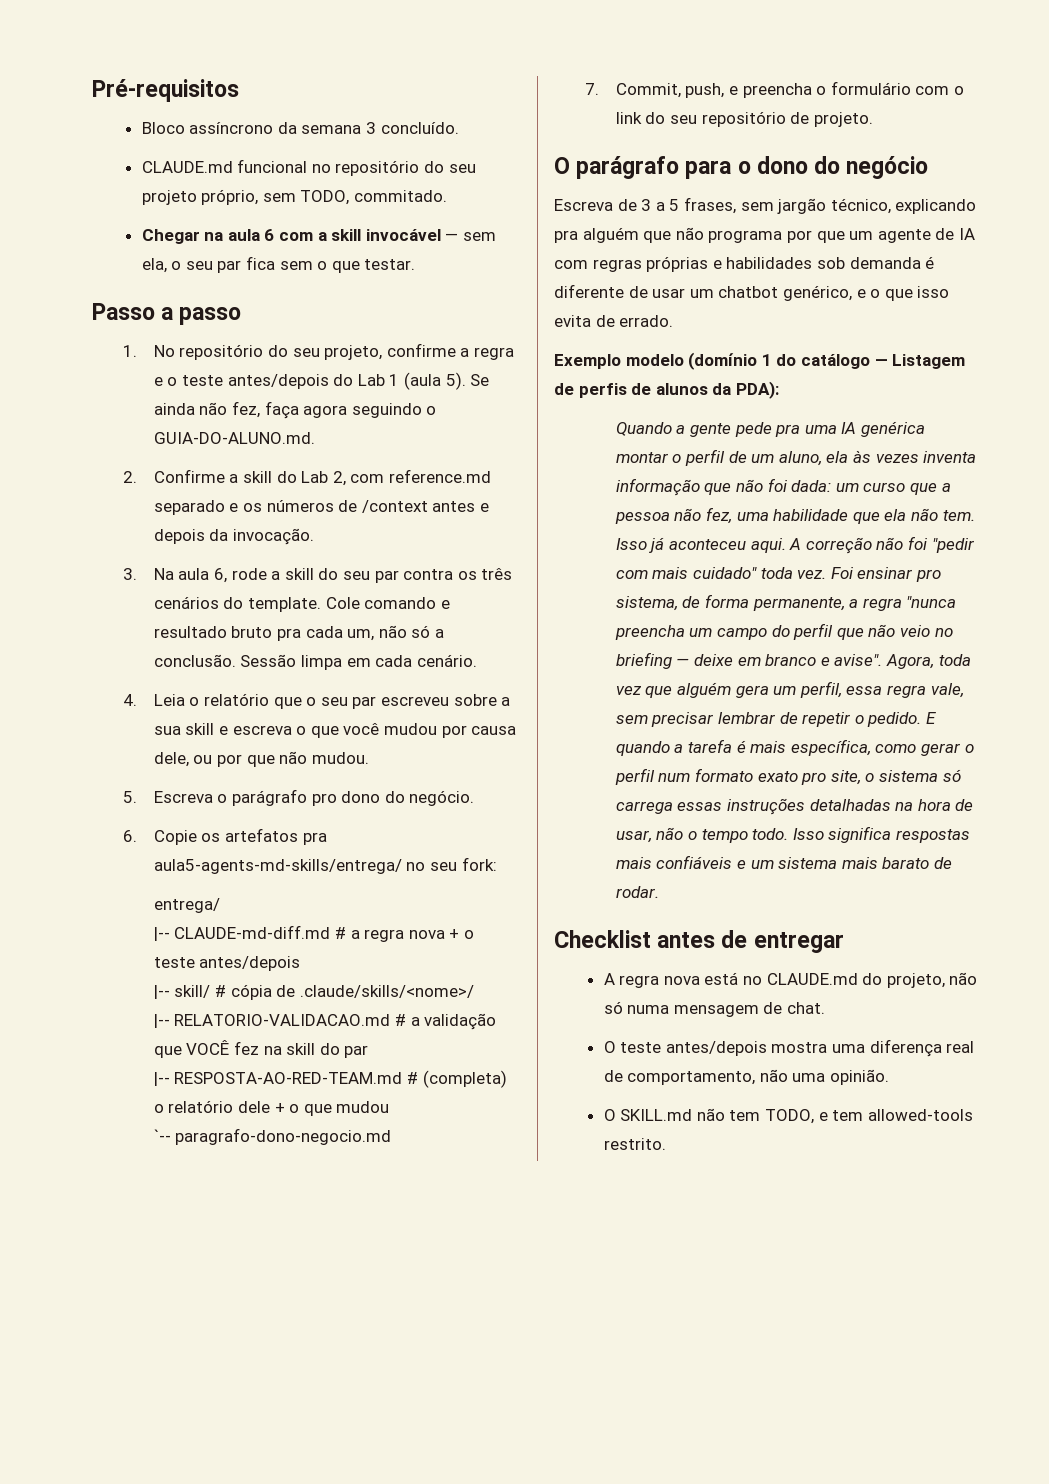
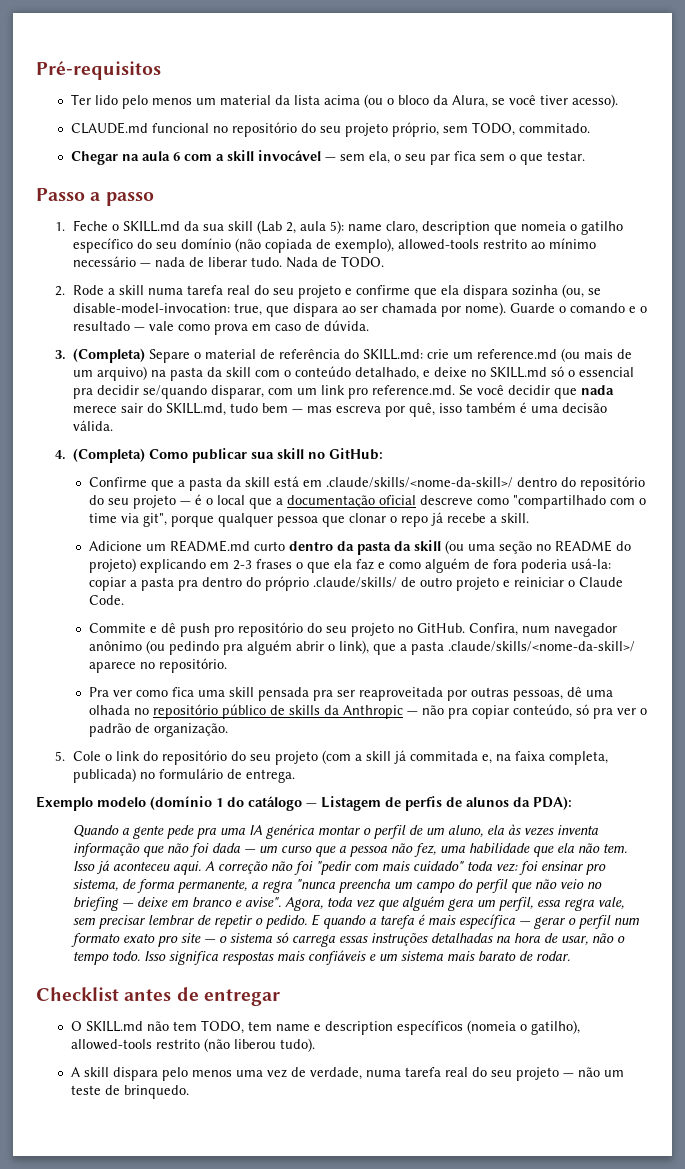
[141,122,459,134] Bloco assíncrono da semana 3 concluído. -> [70,94,618,109] Ter lido pelo menos um material da lista acima (ou o bloco da Alura, se você tiver acesso).
[153,343,514,360] [153,372,490,390] [153,401,437,419] [153,432,315,444] [122,469,491,486] [153,500,489,515] [153,528,315,545] [122,568,513,583] [153,596,450,612] [153,625,444,641] [153,654,477,670] [122,693,511,709] [153,723,517,738] [153,751,369,767] [122,789,475,806] [122,828,327,845] [153,857,497,874] [153,898,220,913] [153,925,474,942] [153,956,301,971] [153,984,474,1000] [153,1013,497,1030] [153,1040,369,1058] [153,1070,507,1088] [153,1100,390,1116] [153,1128,392,1145] [584,81,964,98] [615,111,873,127] [554,156,929,179] [554,197,977,214] [554,227,975,243] [554,256,935,272] [554,284,950,301] [554,315,674,327] No repositório do seu projeto, confirme a regra e o teste antes/depois do Lab 1 (aula 5). Se ainda não fez, faça agora seguindo o GUIA-DO-ALUNO.md. // 2. Confirme a skill do Lab 2, com reference.md separado e os números de /context antes e depois da invocação. // 3. Na aula 6, rode a skill do seu par contra os três cenários do template. Cole comando e resultado bruto pra cada um, não só a conclusão. Sessão limpa em cada cenário. // 4. Leia o relatório que o seu par escreveu sobre a sua skill e escreva o que você mudou por causa dele, ou por que não mudou. // 5. Escreva o parágrafo pro dono do negócio. // 6. Copie os artefatos pra aula5-agents-md-skills/entrega/ no seu fork: // entrega/ // |-- CLAUDE-md-diff.md # a regra nova + o teste antes/depois // |-- skill/ # cópia de .claude/skills/<nome>/ // |-- RELATORIO-VALIDACAO.md # a validação que VOCÊ fez na skill do par // |-- RESPOSTA-AO-RED-TEAM.md # (completa) o relatório dele + o que mudou // `-- paragrafo-dono-negocio.md // 7. Commit, push, e preencha o formulário com o link do seu repositório de projeto. // O parágrafo para o dono do negócio // Escreva de 3 a 5 frases, sem jargão técnico, explicando pra alguém que não programa por que um agente de IA com regras próprias e habilidades sob demanda é diferente de usar um chatbot genérico, e o que isso evita de errado. -> [73,220,624,235] [73,238,597,253] [73,256,385,268] [54,284,602,299] [73,302,648,317] [73,320,370,335] [54,348,633,363] [73,366,635,381] [73,385,615,399] [73,402,608,417] [73,420,114,431] [54,448,384,463] [89,476,646,491] [89,494,647,509] [89,512,530,527] [89,540,632,555] [89,558,612,573] [89,576,624,591] [89,595,125,605] [89,622,618,637] [89,640,636,655] [89,658,228,673] [89,687,614,701] [89,704,648,719] [89,723,229,737] [54,750,609,765] [73,768,296,783] Feche o SKILL.md da sua skill (Lab 2, aula 5): name claro, description que nomeia o gatilho específico do seu domínio (não copiada de exemplo), allowed-tools restrito ao mínimo necessário — nada de liberar tudo. Nada de TODO. // 2. Rode a skill numa tarefa real do seu projeto e confirme que ela dispara sozinha (ou, se disable-model-invocation: true, que dispara ao ser chamada por nome). Guarde o comando e o resultado — vale como prova em caso de dúvida. // 3. (Completa) Separe o material de referência do SKILL.md: crie um reference.md (ou mais de um arquivo) na pasta da skill com o conteúdo detalhado, e deixe no SKILL.md só o essencial pra decidir se/quando disparar, com um link pro reference.md. Se você decidir que nada merece sair do SKILL.md, tudo bem — mas escreva por quê, isso também é uma decisão válida. // 4. (Completa) Como publicar sua skill no GitHub: // Confirme que a pasta da skill está em .claude/skills/<nome-da-skill>/ dentro do repositório do seu projeto — é o local que a documentação oficial descreve como "compartilhado com o time via git", porque qualquer pessoa que clonar o repo já recebe a skill. // Adicione um README.md curto dentro da pasta da skill (ou uma seção no README do projeto) explicando em 2-3 frases o que ela faz e como alguém de fora poderia usá-la: copiar a pasta pra dentro do próprio .claude/skills/ de outro projeto e reiniciar o Claude Code. // Commite e dê push pro repositório do seu projeto no GitHub. Confira, num navegador anônimo (ou pedindo pra alguém abrir o link), que a pasta .claude/skills/<nome-da-skill>/ aparece no repositório. // Pra ver como fica uma skill pensada pra ser reaproveitada por outras pessoas, dê uma olhada no repositório público de skills da Anthropic — não pra copiar conteúdo, só pra ver o padrão de organização. // 5. Cole o link do repositório do seu projeto (com a skill já commitada e, na faixa completa, publicada) no formulário de entrega.
[791,480,832,492] dada: -> [212,843,257,853] dada —
[797,567,854,579] vez. Foi -> [496,861,539,875] vez: foi
[790,739,917,756] específica, como -> [459,914,532,929] específica —
[830,770,861,785] site, -> [181,933,217,943] site —
[603,972,978,988] [603,1001,825,1017] [603,1039,975,1057] [603,1069,889,1085] // A regra nova está no CLAUDE.md do projeto, não só numa mensagem de chat. // O teste antes/depois mostra uma diferença real de comportamento, não uma opinião. -> (280, 997) none
[818,1109,973,1121] [603,1138,666,1150] e tem allowed-tools restrito. -> [247,1020,580,1035] [70,1038,315,1052] [70,1067,624,1081] [70,1085,189,1099] tem name e description específicos (nomeia o gatilho), allowed-tools restrito (não liberou tudo). // A skill dispara pelo menos uma vez de verdade, numa tarefa real do seu projeto — não um teste de brinquedo.

